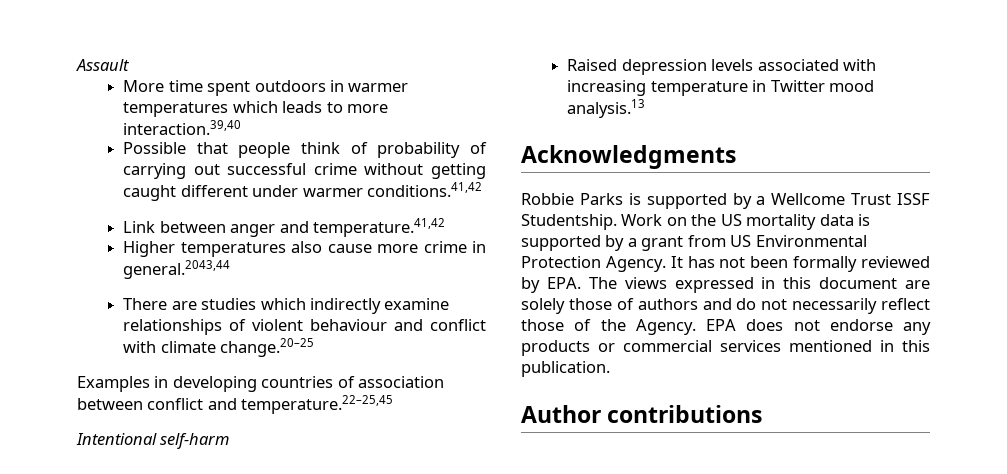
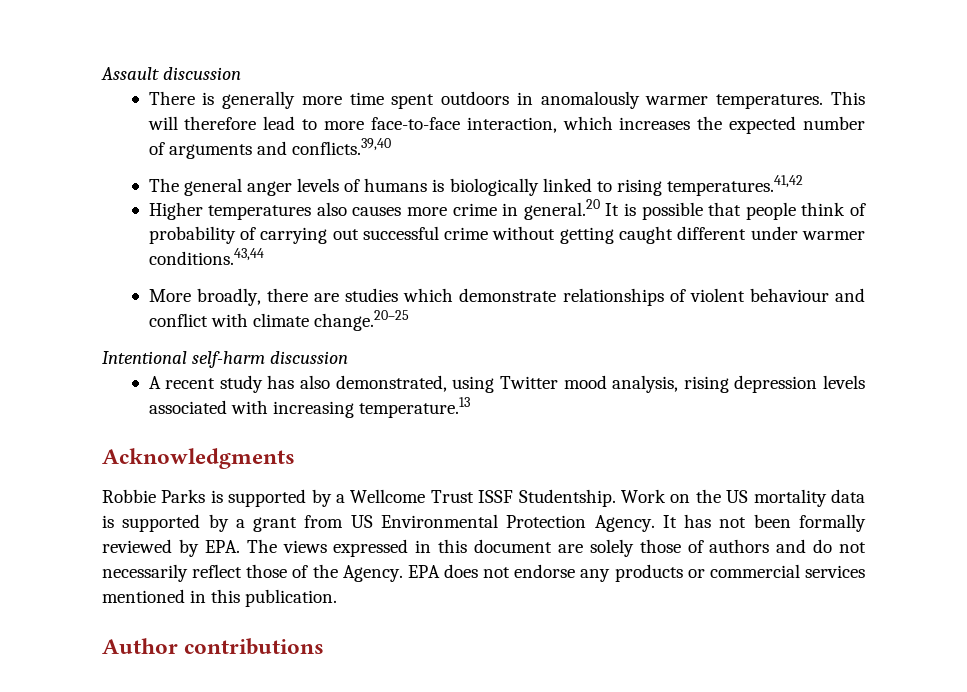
[123,80,409,96] [123,101,389,117] [123,120,242,135] [123,142,187,154] // More time spent outdoors in warmer temperatures which leads to more interaction.39,40 // Possible -> [163,67,242,80] [148,91,865,109] [147,116,866,134] [148,138,392,159] [148,175,804,196] [148,199,703,220] discussion // There is generally more time spent outdoors in anomalously warmer temperatures. This will therefore lead to more face-to-face interaction, which increases the expected number of arguments and conflicts.39,40 // The general anger levels of humans is biologically linked to rising temperatures.41,42 // Higher temperatures also causes more crime in general.20 It is possible
[367,182,483,197] [123,218,446,237] [123,241,486,257] [123,260,231,279] [123,298,168,310] conditions.41,42 // Link between anger and temperature.41,42 // Higher temperatures also cause more crime in general.2043,44 // There -> [148,248,264,265] [148,288,308,306] conditions.43,44 // More broadly, there
[310,298,450,314] indirectly examine -> [459,288,557,302] demonstrate
[77,376,445,392] [77,395,394,414] [76,433,230,449] [567,59,618,71] Examples in developing countries of association between conflict and temperature.22–25,45 // Intentional self-harm // Raised -> [102,351,349,368] [148,375,729,393] Intentional self-harm discussion // A recent study has also demonstrated, using Twitter mood analysis, rising
[650,80,875,96] [567,99,646,118] temperature in Twitter mood analysis.13 -> [359,397,471,418] temperature.13

